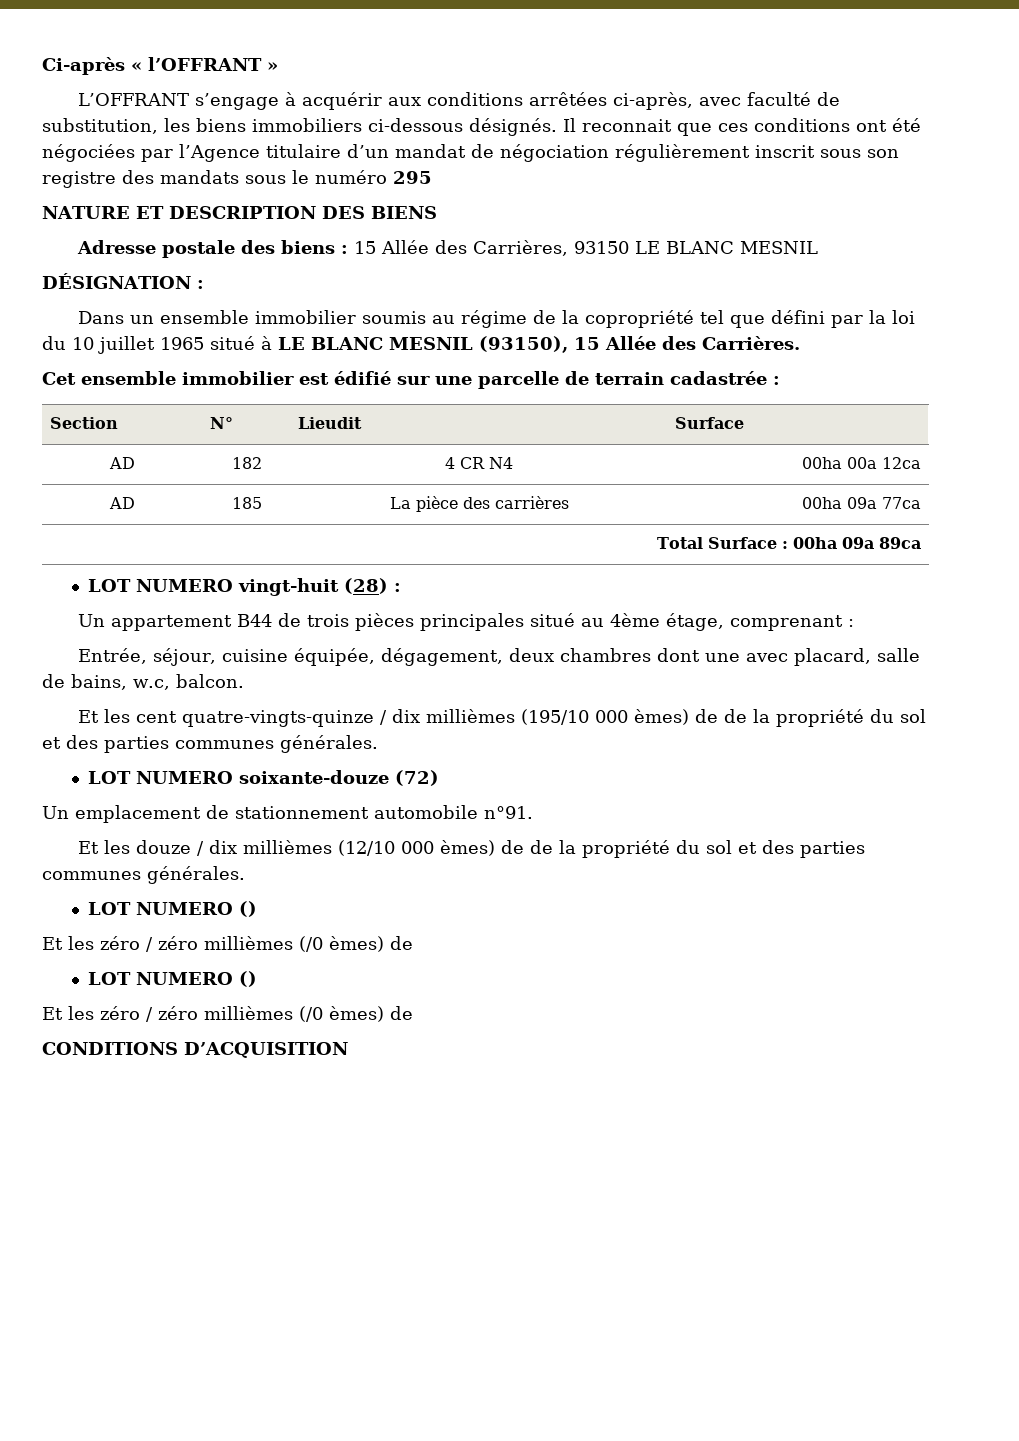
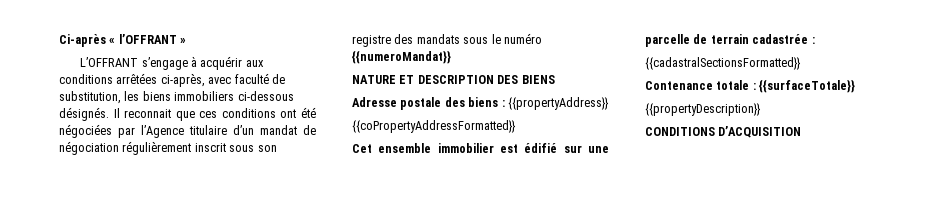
[393,171,432,184] 295 -> [352,50,451,64] {{numeroMandat}}
[353,240,818,256] [42,273,204,289] [77,310,915,328] [42,336,800,354] 15 Allée des Carrières, 93150 LE BLANC MESNIL // DÉSIGNATION : // Dans un ensemble immobilier soumis au régime de la copropriété tel que défini par la loi du 10 juillet 1965 situé à LE BLANC MESNIL (93150), 15 Allée des Carrières. -> [507,97,609,110] [352,120,516,133] {{propertyAddress}} // {{coPropertyAddressFormatted}}
[49,417,118,429] [209,417,233,429] [297,417,362,429] [674,417,744,429] [109,457,135,469] [231,457,262,469] [445,457,513,469] [802,457,922,469] [109,497,135,509] [231,497,262,509] [389,496,569,512] [802,497,922,509] [657,537,922,549] [88,578,402,596] [77,613,854,631] [77,648,921,666] [42,674,244,690] [77,709,926,727] [42,735,378,753] [88,770,440,786] [42,805,533,823] [77,840,865,858] [42,866,245,884] [88,901,258,917] [42,936,413,952] [88,971,258,987] [42,1006,413,1022] // Section | N° | Lieudit | Surface // AD | 182 | 4 CR N4 | 00ha 00a 12ca // AD | 185 | La pièce des carrières | 00ha 09a 77ca // Total Surface : 00ha 09a 89ca // LOT NUMERO vingt-huit (28) : // Un appartement B44 de trois pièces principales situé au 4ème étage, comprenant : // Entrée, séjour, cuisine équipée, dégagement, deux chambres dont une avec placard, salle de bains, w.c, balcon. // Et les cent quatre-vingts-quinze / dix millièmes (195/10 000 èmes) de de la propriété du sol et des parties communes générales. // LOT NUMERO soixante-douze (72) // Un emplacement de stationnement automobile n°91. // Et les douze / dix millièmes (12/10 000 èmes) de de la propriété du sol et des parties communes générales. // LOT NUMERO () // Et les zéro / zéro millièmes (/0 èmes) de // LOT NUMERO () // Et les zéro / zéro millièmes (/0 èmes) de -> [645,57,801,70] [645,79,856,93] [645,103,761,116] // {{cadastralSectionsFormatted}} // Contenance totale : {{surfaceTotale}} // {{propertyDescription}}

